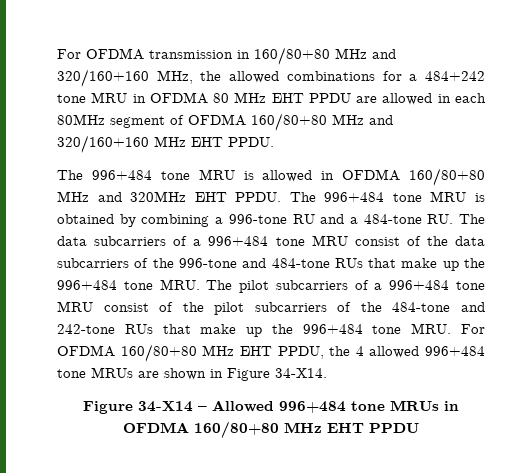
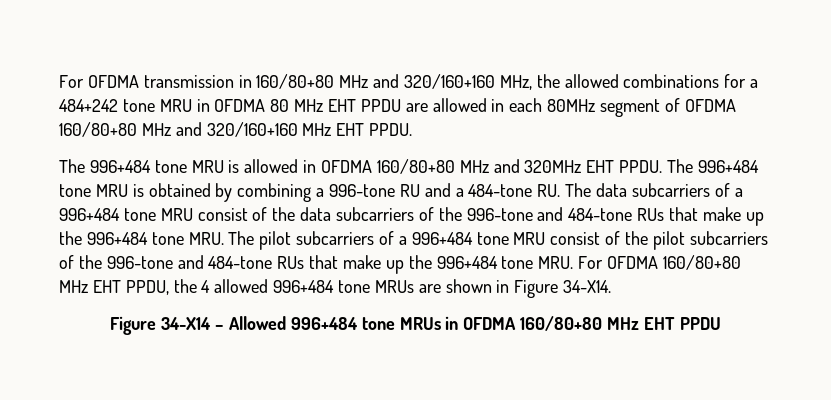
[392,302,485,312] [57,324,115,334] 484-tone and 242-tone -> [106,255,273,269] 996-tone and 484-tone

